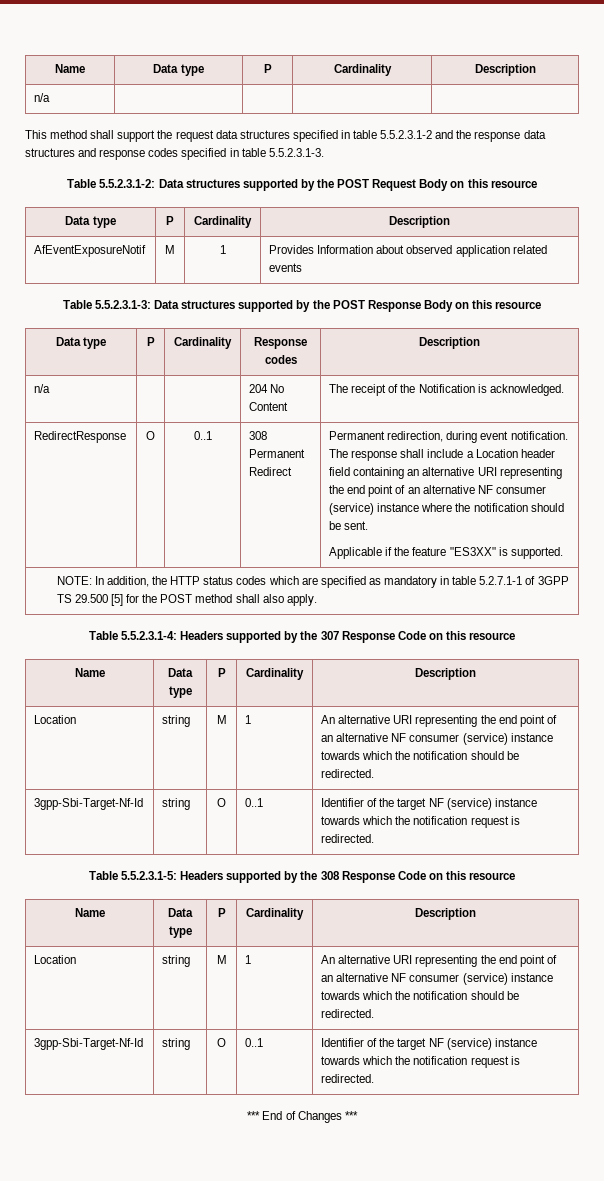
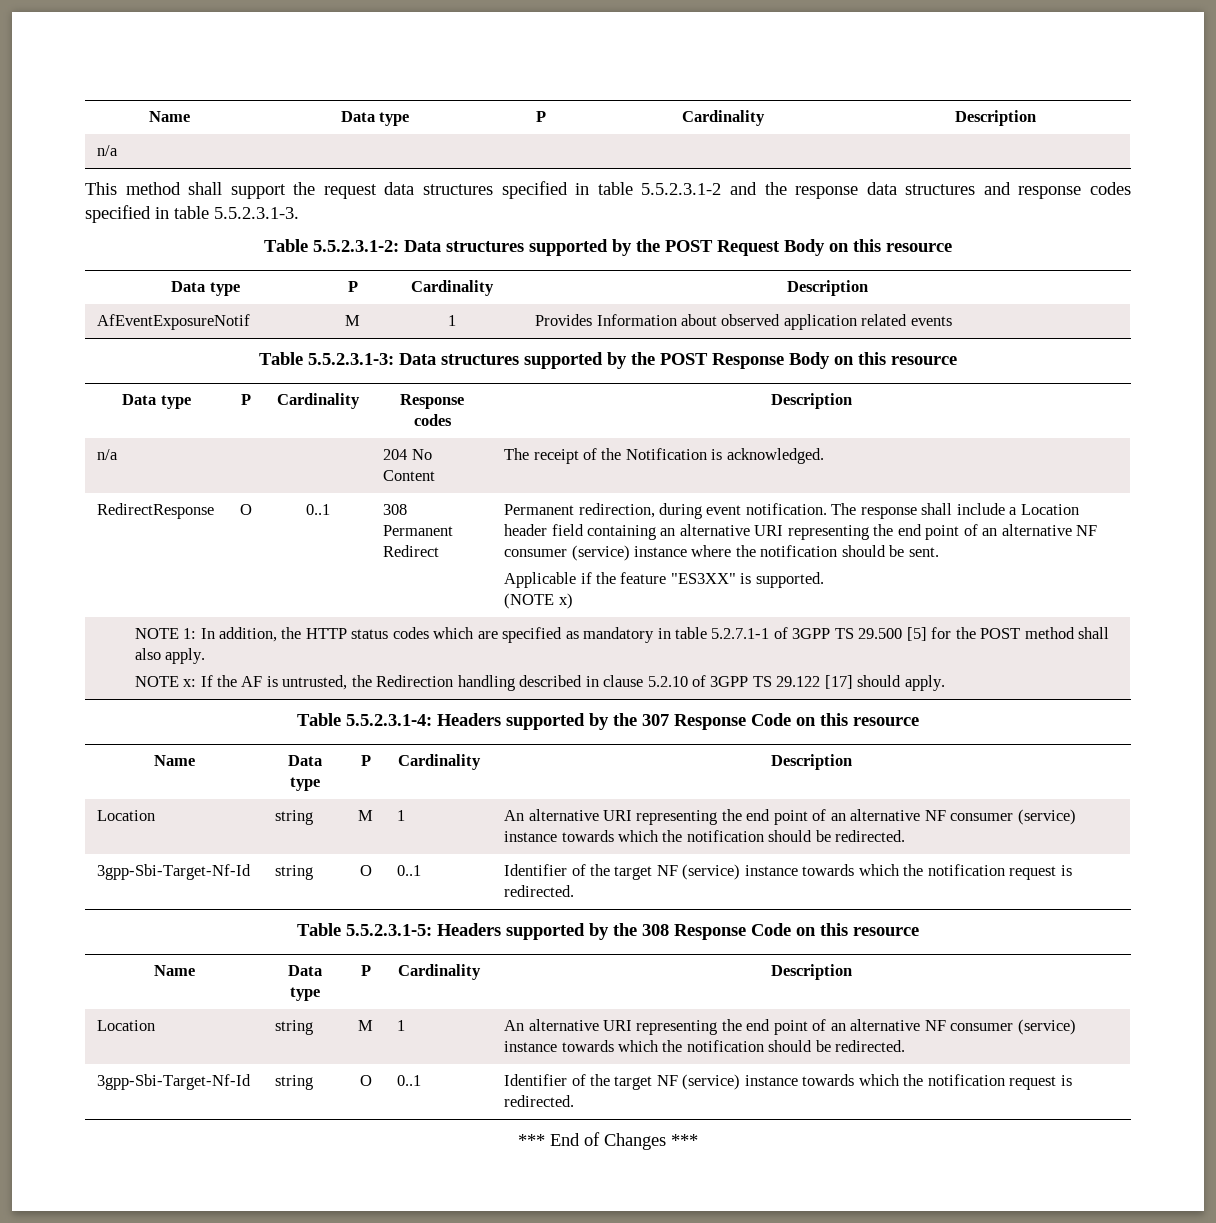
[56,576,92,585] // NOTE: -> [504,593,573,609] [134,628,197,639] // (NOTE x) // NOTE 1:
(317, 600) none -> [134,675,945,691] // NOTE x: If the AF is untrusted, the Redirection handling described in clause 5.2.10 of 3GPP TS 29.122 [17] should apply.

